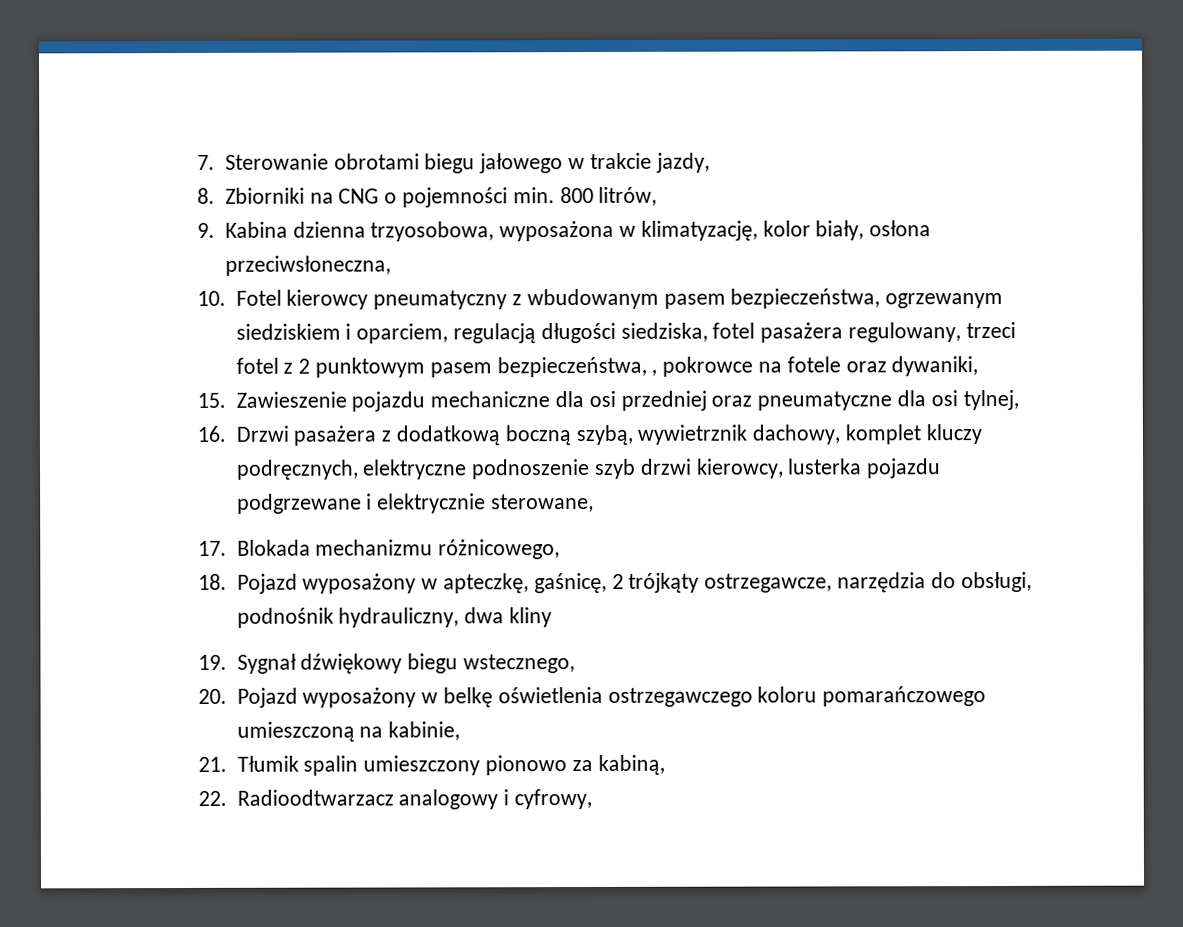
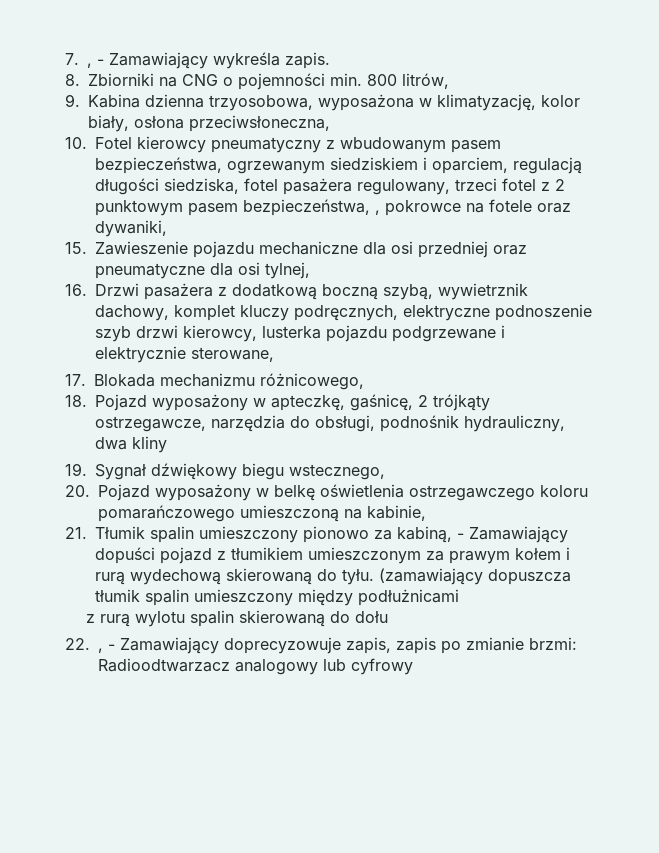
[224,152,710,174] Sterowanie obrotami biegu jałowego w trakcie jazdy, -> [86,52,330,69] , - Zamawiający wykreśla zapis.
[197,788,593,810] // 22. Radioodtwarzacz analogowy i cyfrowy, -> [456,526,568,543] [94,547,570,564] [94,568,571,585] [94,589,459,606] [85,610,388,627] [64,637,577,654] [97,658,413,675] - Zamawiający dopuści pojazd z tłumikiem umieszczonym za prawym kołem i rurą wydechową skierowaną do tyłu. (zamawiający dopuszcza tłumik spalin umieszczony między podłużnicami // z rurą wylotu spalin skierowaną do dołu // 22. , - Zamawiający doprecyzowuje zapis, zapis po zmianie brzmi: Radioodtwarzacz analogowy lub cyfrowy

